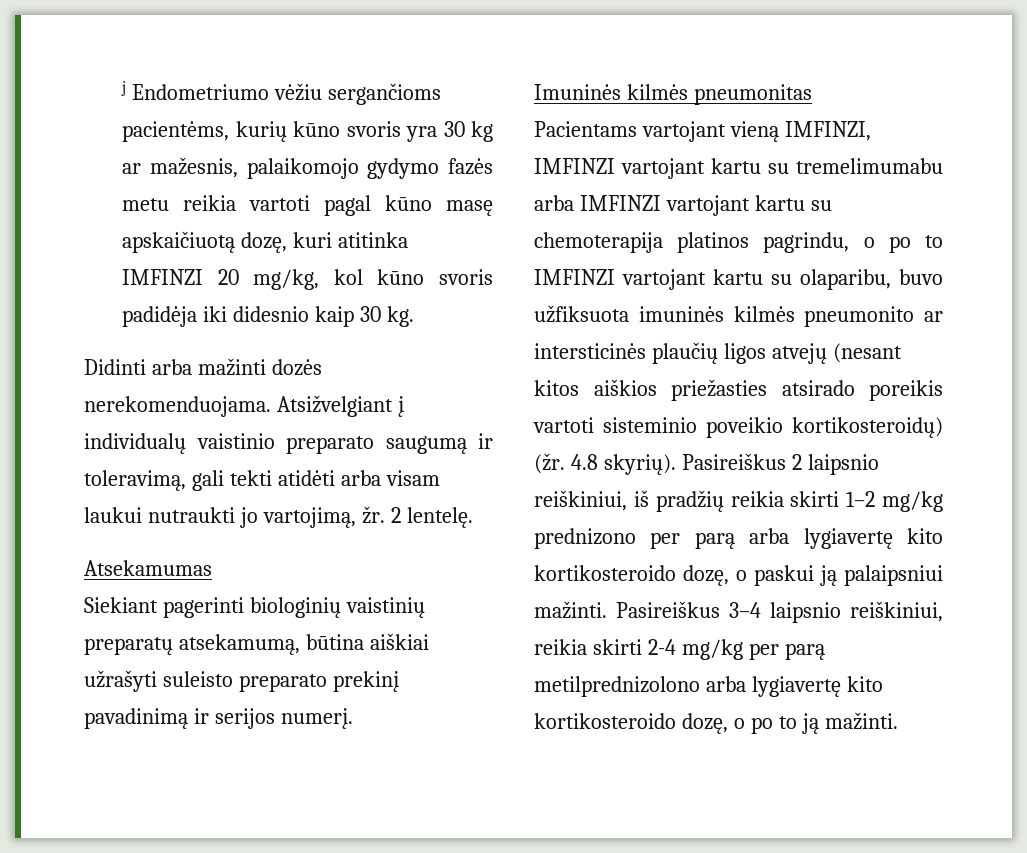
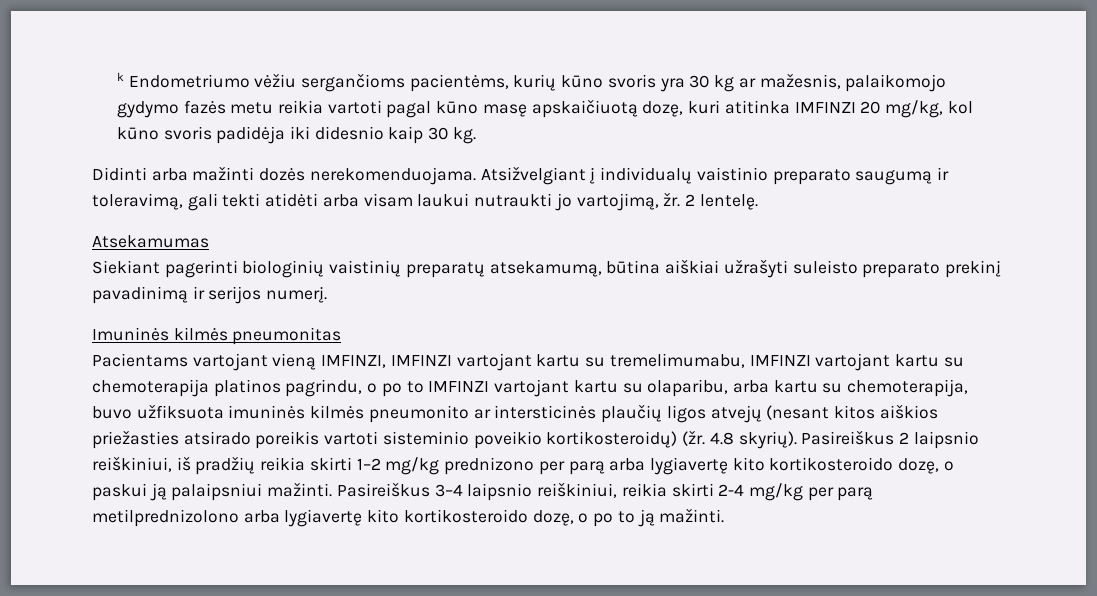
[121,81,127,96] j -> [116,72,124,81] k
[796,158,943,174] [534,195,574,211] tremelimumabu arba -> [609,353,745,368] tremelimumabu,
(891, 279) none -> [732,379,969,397] arba kartu su chemoterapija,

